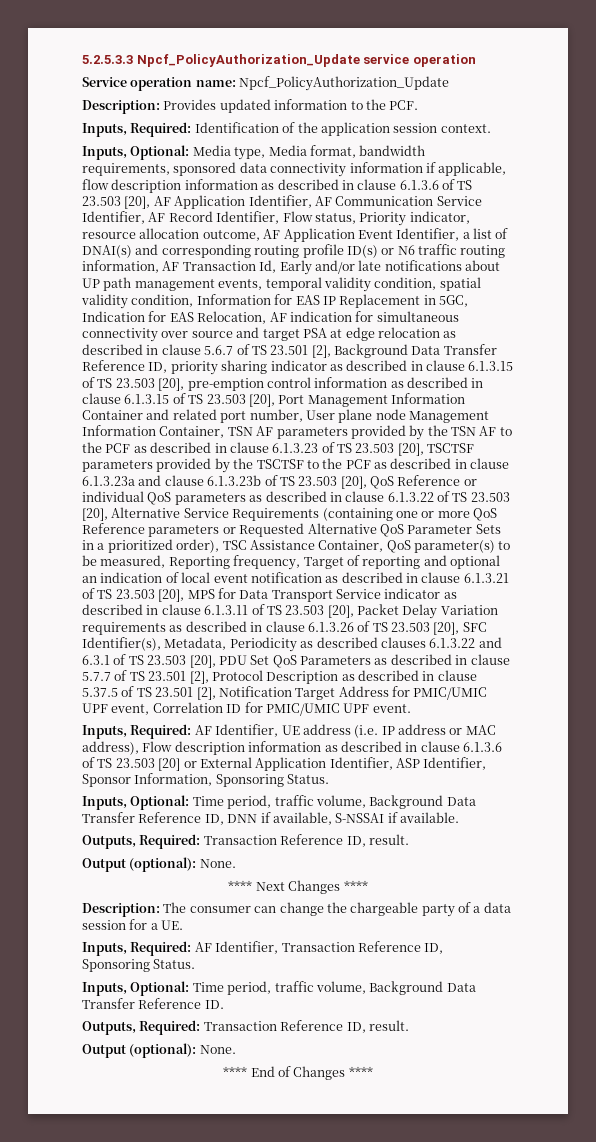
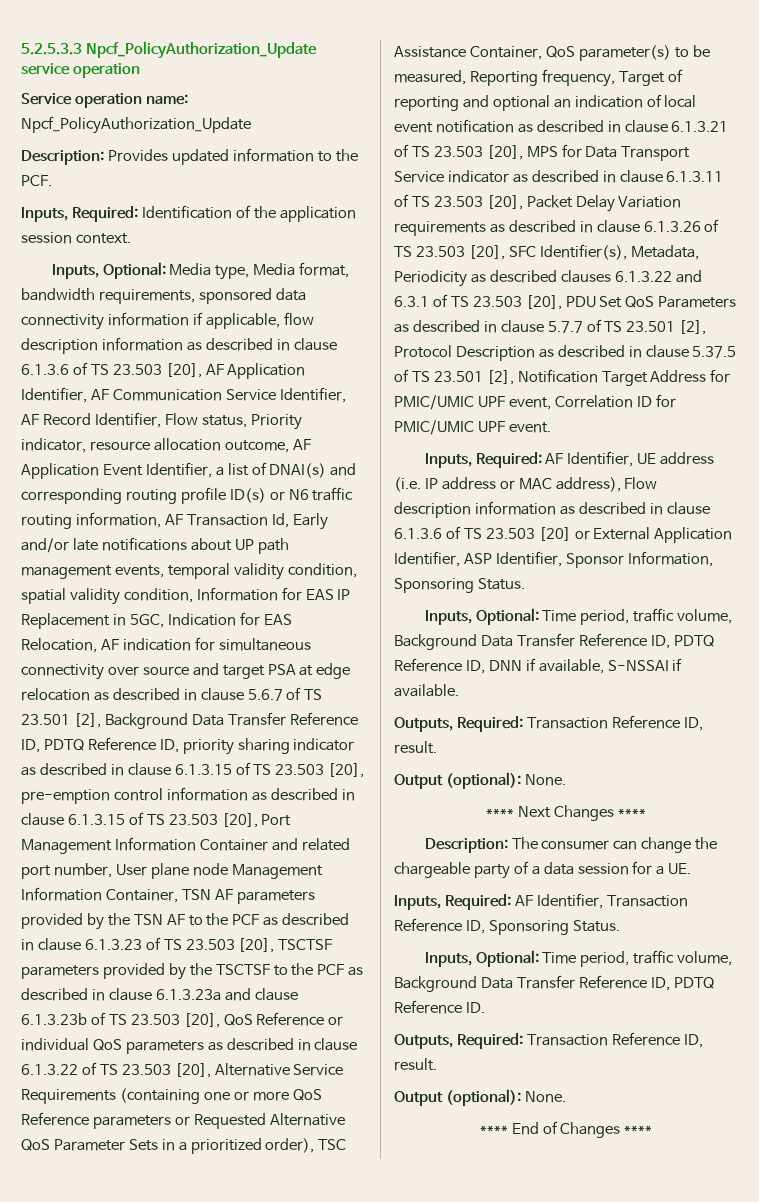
(168, 367) none -> [43,737,179,753] PDTQ Reference ID,
(224, 819) none -> [673,635,714,647] [394,658,485,674] PDTQ Reference ID,
(202, 1003) none -> [650,977,714,991] [394,1000,462,1014] ID, PDTQ Reference

